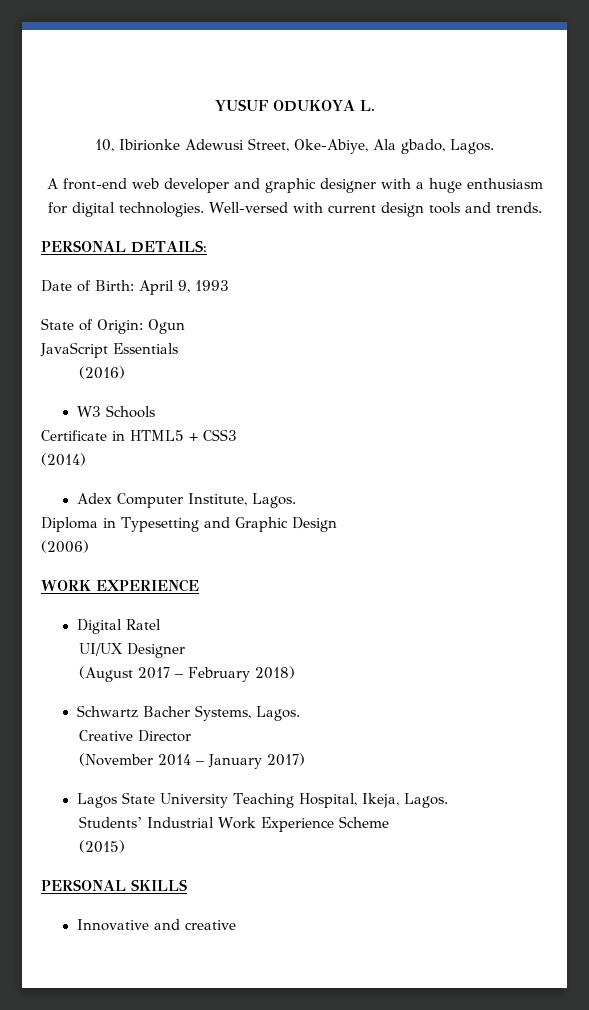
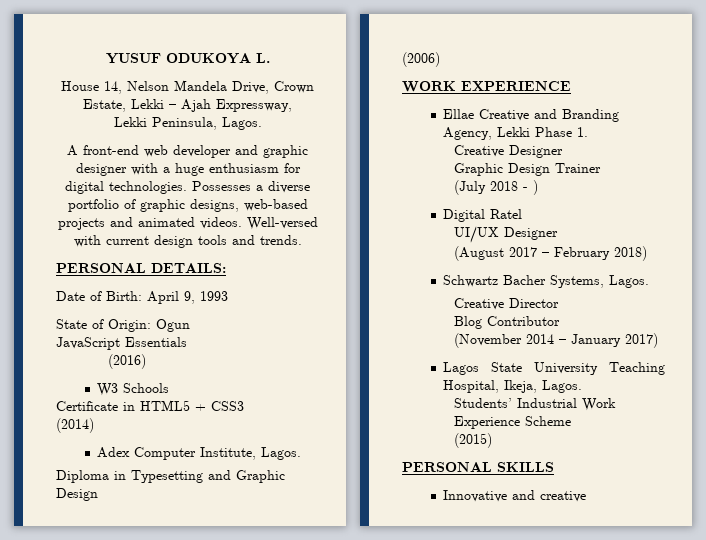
[95,138,445,154] 10, Ibirionke Adewusi Street, Oke-Abiye, Ala gbado, -> [61,80,314,94] [83,99,292,112] [113,117,217,130] House 14, Nelson Mandela Drive, Crown Estate, Lekki – Ajah Expressway, // Lekki Peninsula,
(204, 209) none -> [192,181,310,193] [67,199,308,212] [57,217,242,230] Possesses a diverse portfolio of graphic designs, web-based projects and animated videos.
(199, 585) none -> [443,109,620,122] [443,127,589,140] [454,145,564,158] [454,163,602,176] [454,180,539,195] // Ellae Creative and Branding Agency, Lekki Phase 1. // Creative Designer // Graphic Design Trainer // (July 2018 - )
(192, 736) none -> [454,316,561,329] // Blog Contributor

